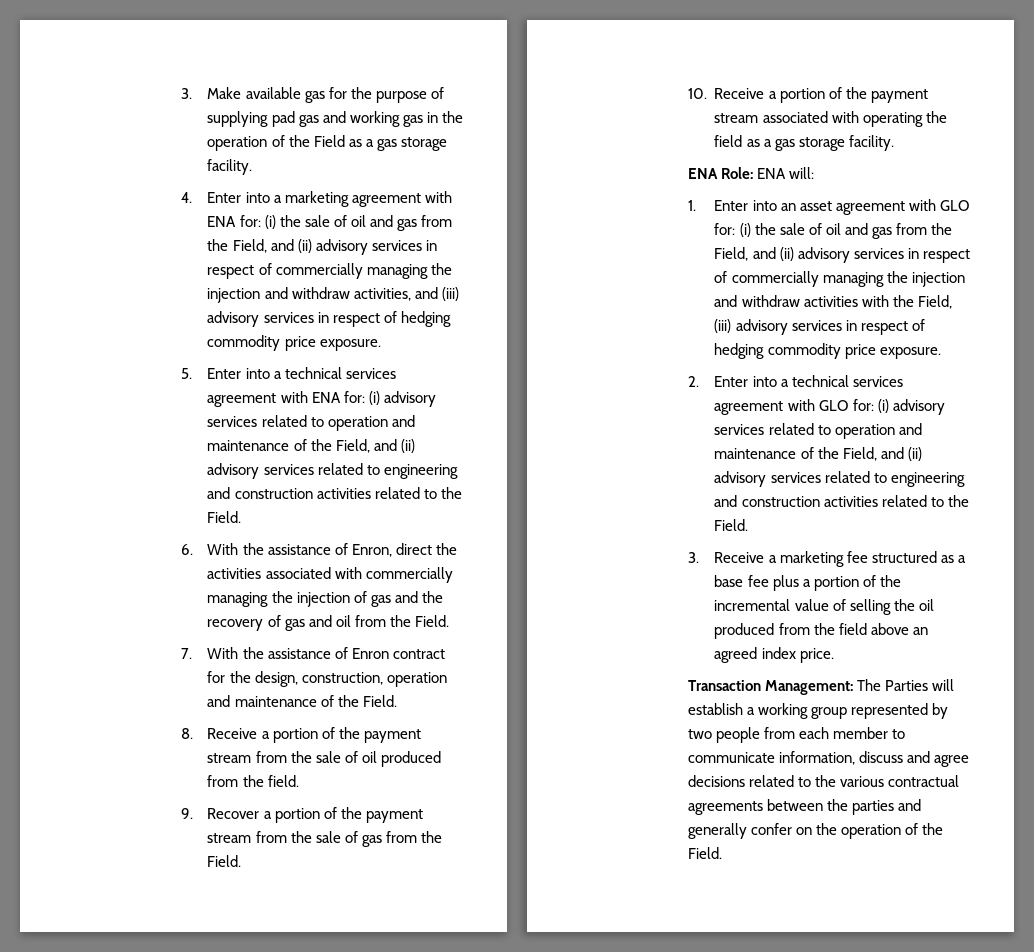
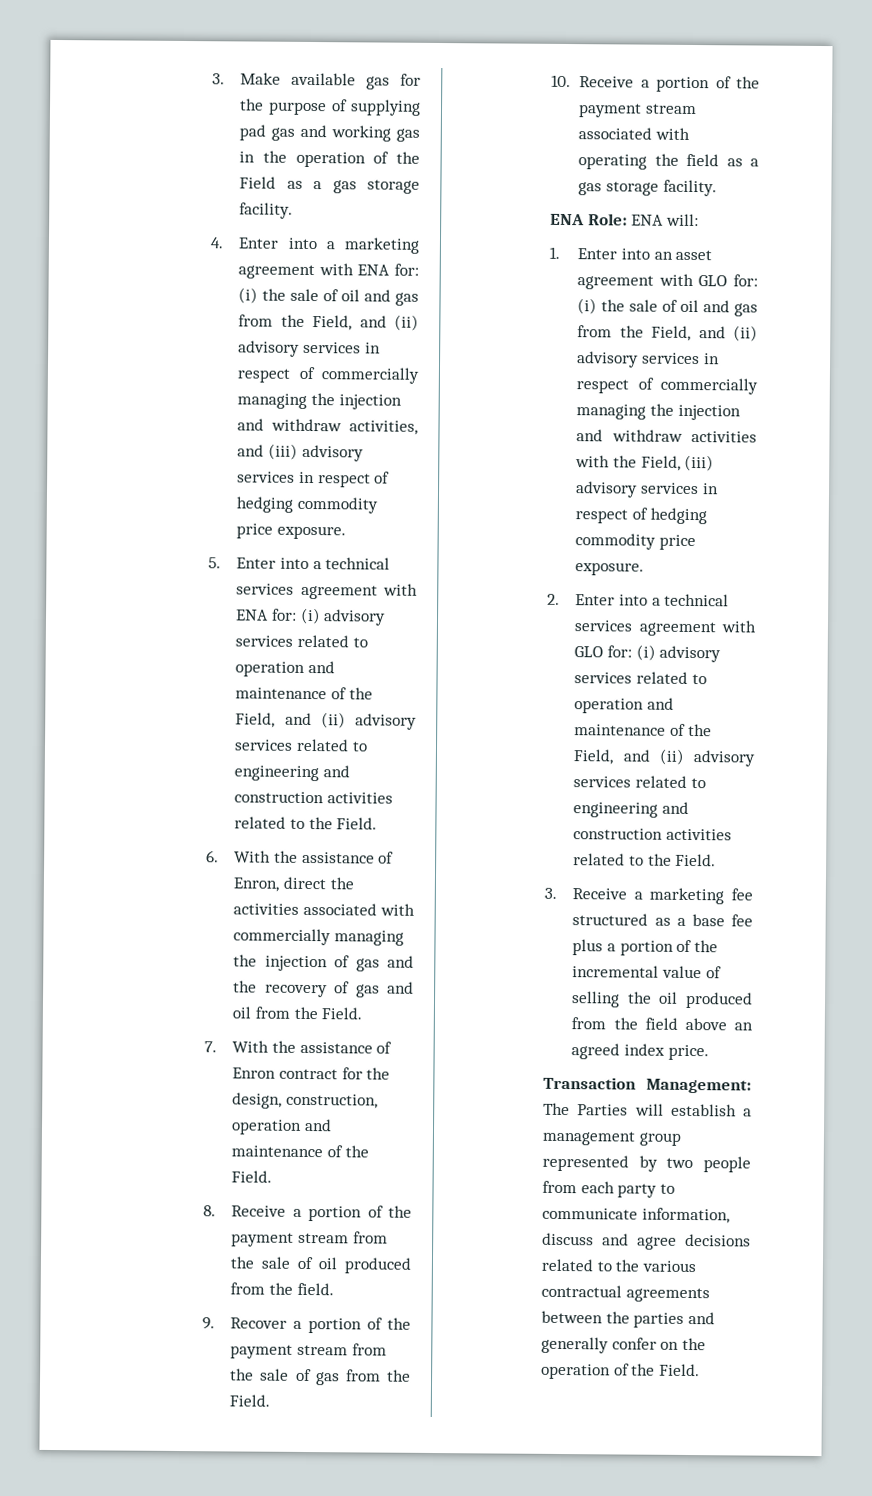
[758,703,809,719] working -> [542,1130,636,1146] management
[833,727,889,739] member -> [617,1183,658,1198] party

